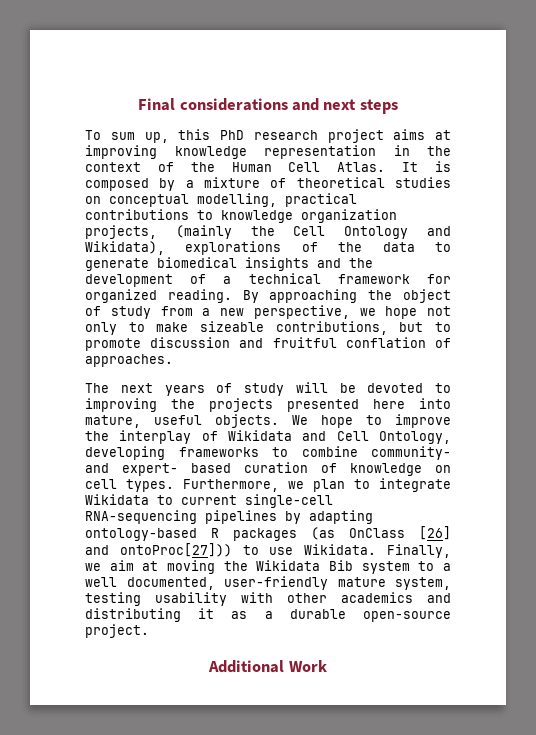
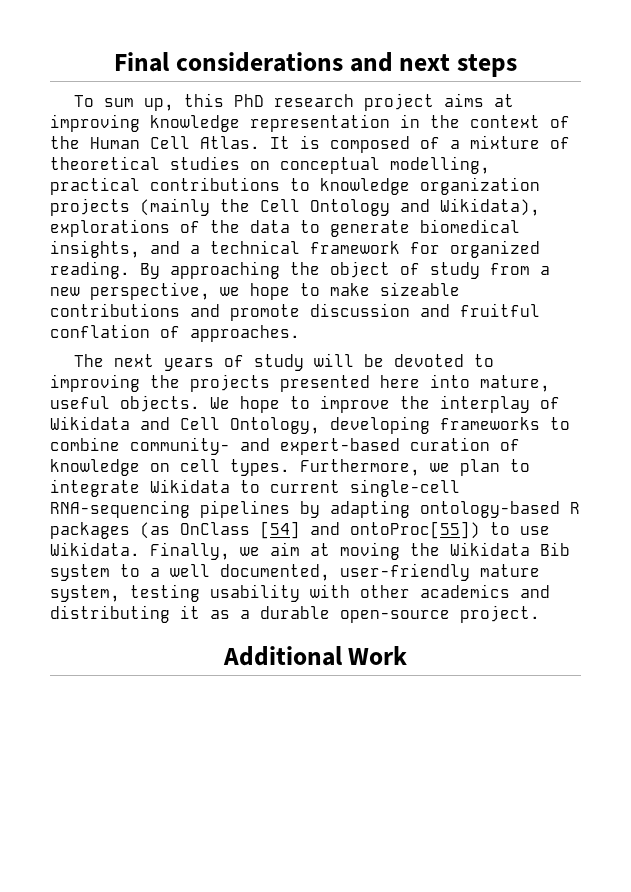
[159,178,176,191] by -> [420,137,440,149] of
[85,225,157,239] projects, -> [50,198,130,216] projects
[245,257,373,271] [85,274,207,287] insights and the development of -> [50,240,180,258] insights, and
[427,306,451,316] [85,322,117,335] not only -> (290, 291) none
[275,321,451,335] contributions, but to -> [50,303,220,317] contributions and
[122,463,231,476] expert- based -> [280,438,400,455] expert-based
[419,526,451,540] [85,543,232,557] [26] and ontoProc[27])) -> [260,521,480,539] [54] and ontoProc[55])

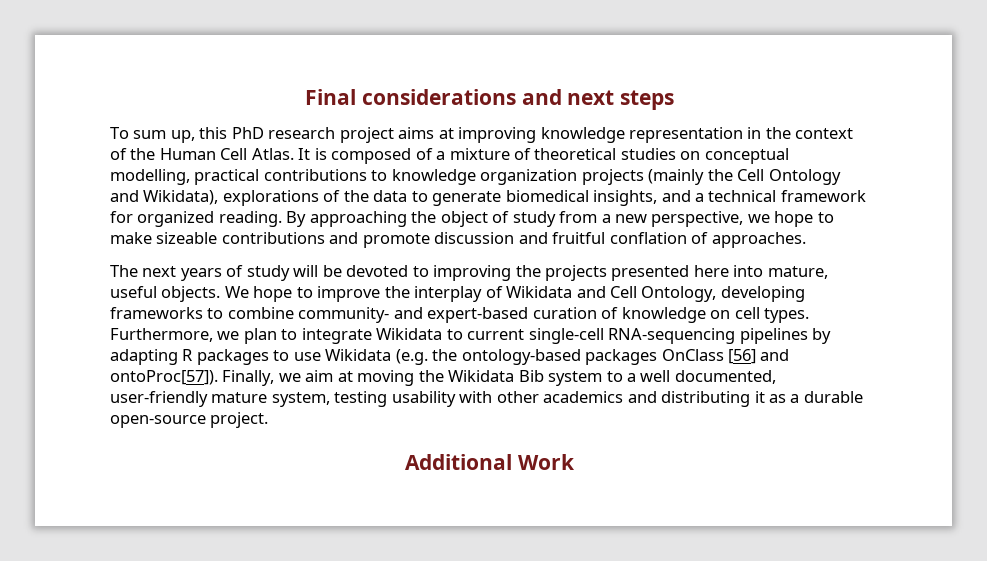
[420,501,560,518] ontology-based -> (178, 357) none
[140,521,550,539] [50,542,140,556] (as OnClass [54] and ontoProc[55]) to use Wikidata. -> [273,349,790,365] [110,370,218,385] to use Wikidata (e.g. the ontology-based packages OnClass [56] and ontoProc[57]).

